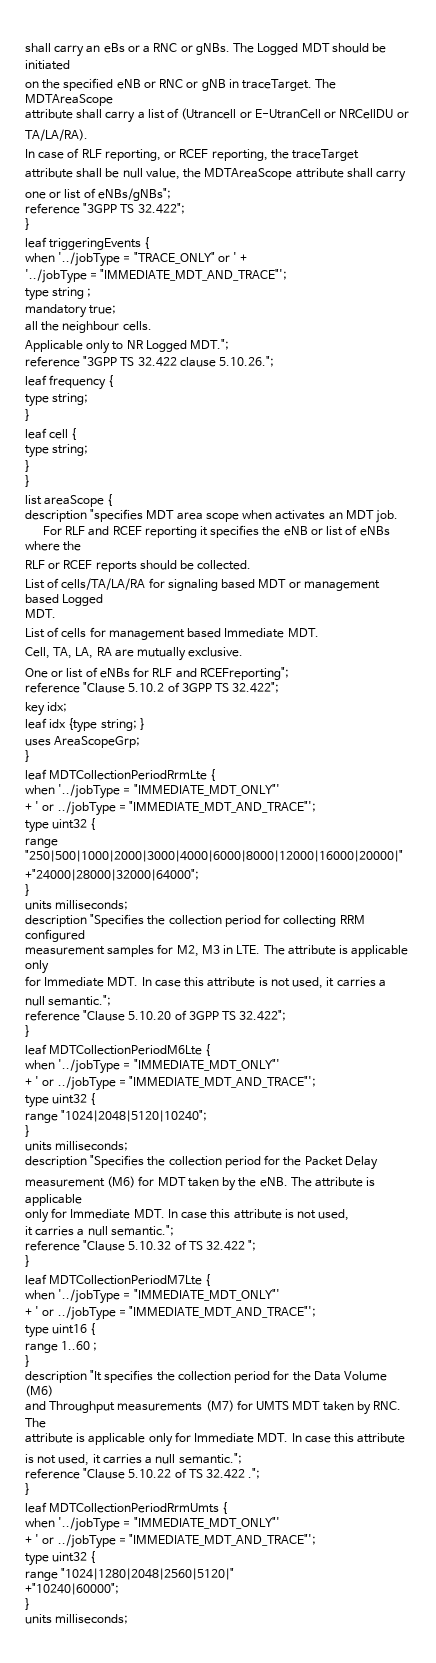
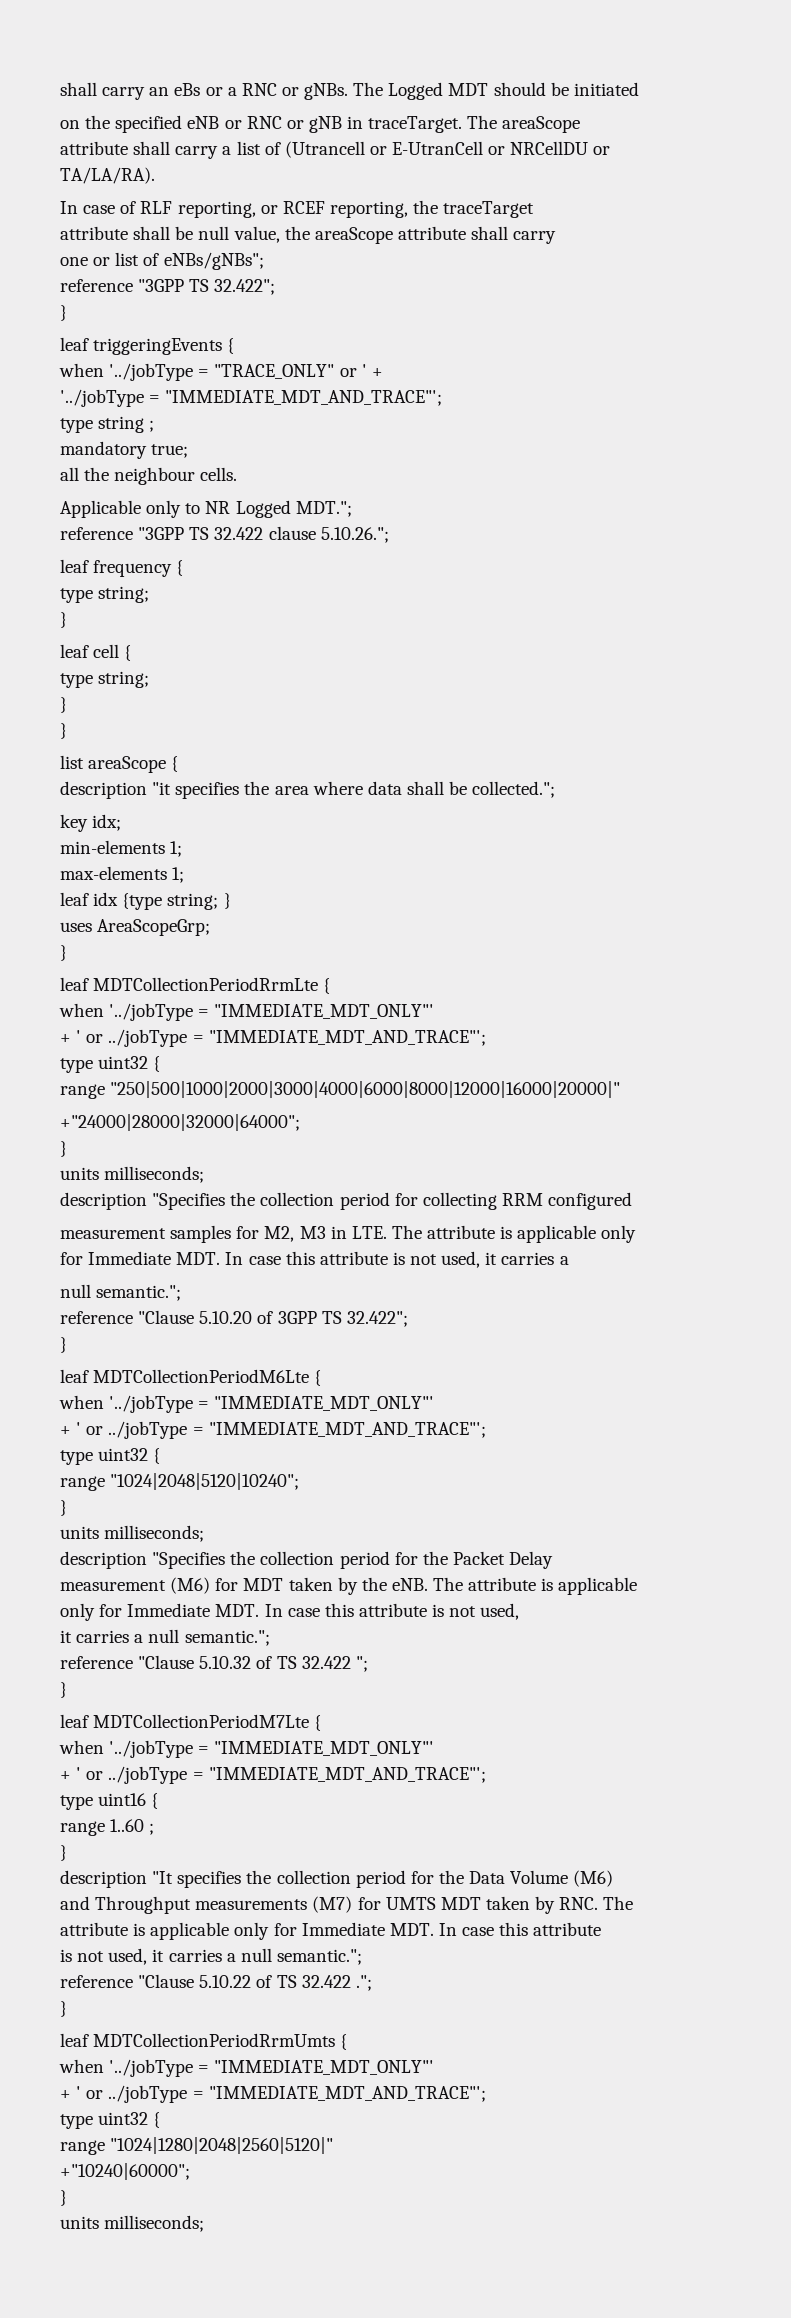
[25,94,113,106] MDTAreaScope -> [502,116,581,133] areaScope
[204,168,293,180] MDTAreaScope -> [314,227,393,244] areaScope
[90,509,399,523] [42,525,390,538] [25,541,82,551] [25,560,252,572] [25,578,380,591] [25,594,104,606] [25,609,56,618] [25,627,319,640] [25,647,244,661] [25,667,289,680] [25,682,280,693] [25,702,68,716] "specifies MDT area scope when activates an MDT job. // For RLF and RCEF reporting it specifies the eNB or list of eNBs where the // RLF or RCEF reports should be collected. // List of cells/TA/LA/RA for signaling based MDT or management based Logged // MDT. // List of cells for management based Immediate MDT. // Cell, TA, LA, RA are mutually exclusive. // One or list of eNBs for RLF and RCEFreporting"; // reference "Clause 5.10.2 of 3GPP TS 32.422"; // key idx; -> [152,781,556,799] [60,814,122,832] [60,840,183,857] [60,866,185,883] "it specifies the area where data shall be collected."; // key idx; // min-elements 1; // max-elements 1;

